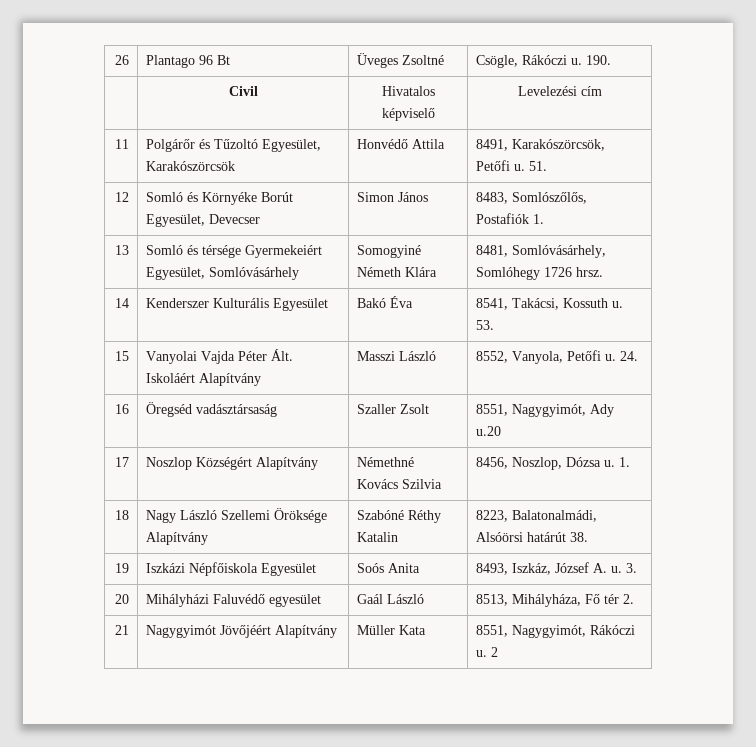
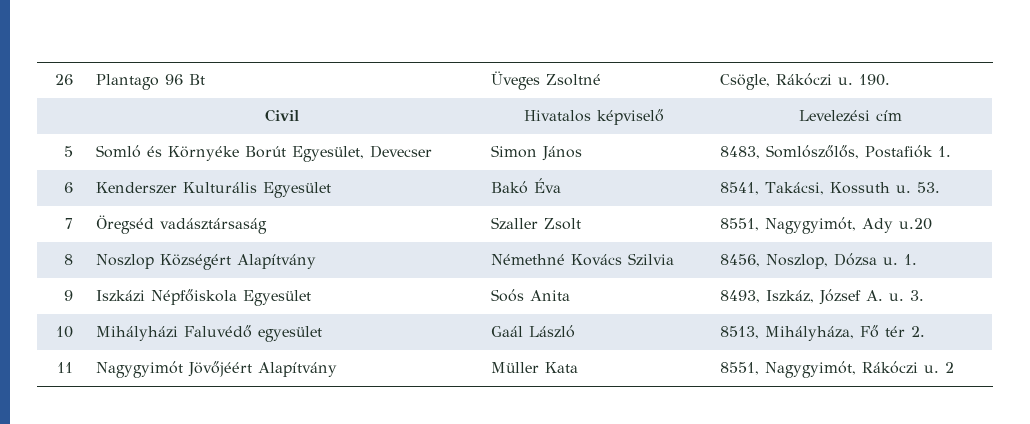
[114,139,129,149] [146,139,322,152] [146,161,236,171] [357,139,446,149] [476,139,606,151] [476,160,548,171] [114,192,129,202] 11 | Polgárőr és Tűzoltó Egyesület, Karakószörcsök | Honvédő Attila | 8491, Karakószörcsök, Petőfi u. 51. // 12 -> [64,146,74,157] 5
[114,245,129,255] [146,245,323,258] [146,267,300,280] [357,245,422,258] [357,267,438,277] [476,245,607,258] [476,267,604,280] [114,298,129,308] 13 | Somló és térsége Gyermekeiért Egyesület, Somlóvásárhely | Somogyiné Németh Klára | 8481, Somlóvásárhely, Somlóhegy 1726 hrsz. // 14 -> [64,182,74,193] 6
[114,351,129,361] [146,349,294,364] [146,373,262,386] [357,351,437,361] [476,350,639,364] [114,404,129,414] 15 | Vanyolai Vajda Péter Ált. Iskoláért Alapítvány | Masszi László | 8552, Vanyola, Petőfi u. 24. // 16 -> [65,218,74,229] 7
[114,457,129,467] 17 -> [64,254,74,265] 8
[114,510,129,520] [146,508,328,523] [146,532,209,545] [357,510,442,523] [357,532,399,542] [476,510,598,522] [476,532,589,542] [114,563,129,573] 18 | Nagy László Szellemi Öröksége Alapítvány | Szabóné Réthy Katalin | 8223, Balatonalmádi, Alsóörsi határút 38. // 19 -> [64,290,74,301] 9
[114,594,129,604] 20 -> [56,326,74,338] 10
[114,625,129,635] 21 -> [57,362,74,373] 11

